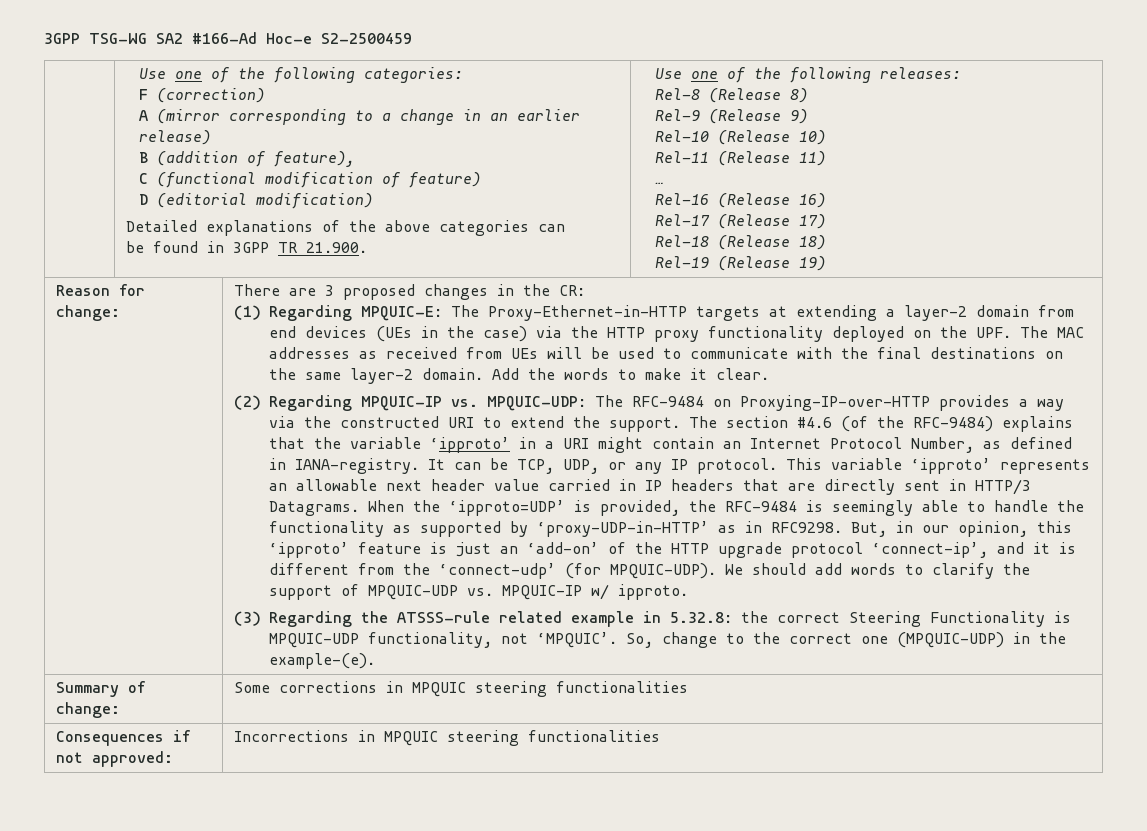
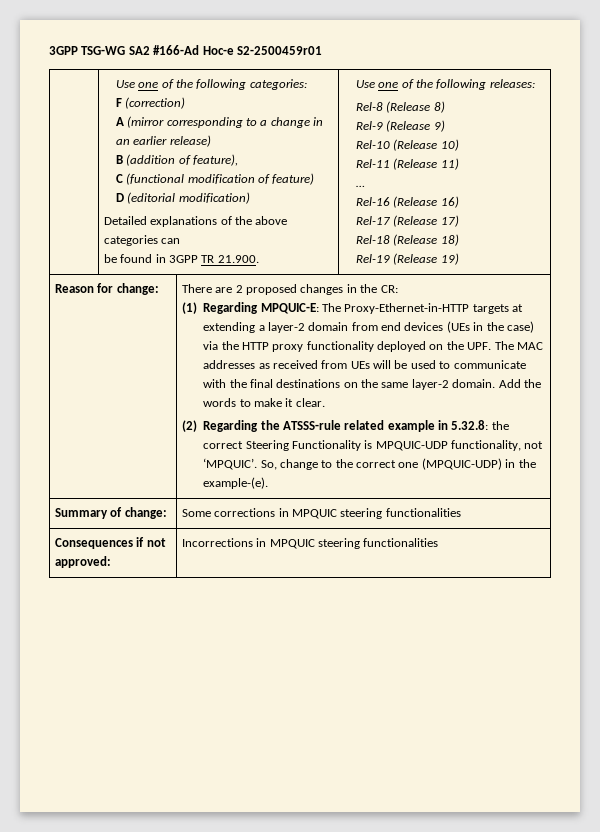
[321,33,412,44] S2-2500459 -> [236,46,322,55] S2-2500459r01
[324,285,334,296] 3 -> [235,285,243,293] 2
[360,395,1064,411] [268,416,1073,432] [268,437,1072,453] [268,458,1090,474] [268,479,1031,495] [268,500,1084,516] [268,521,1072,537] [268,542,1076,558] [268,563,1030,579] [268,584,688,600] [233,611,352,627] MPQUIC-IP vs. MPQUIC-UDP: The RFC-9484 on Proxying-IP-over-HTTP provides a way via the constructed URI to extend the support. The section #4.6 (of the RFC-9484) explains that the variable ‘ipproto’ in a URI might contain an Internet Protocol Number, as defined in IANA-registry. It can be TCP, UDP, or any IP protocol. This variable ‘ipproto’ represents an allowable next header value carried in IP headers that are directly sent in HTTP/3 Datagrams. When the ‘ipproto=UDP’ is provided, the RFC-9484 is seemingly able to handle the functionality as supported by ‘proxy-UDP-in-HTTP’ as in RFC9298. But, in our opinion, this ‘ipproto’ feature is just an ‘add-on’ of the HTTP upgrade protocol ‘connect-ip’, and it is different from the ‘connect-udp’ (for MPQUIC-UDP). We should add words to clarify the support of MPQUIC-UDP vs. MPQUIC-IP w/ ipproto. // (3) Regarding -> (259, 426) none

